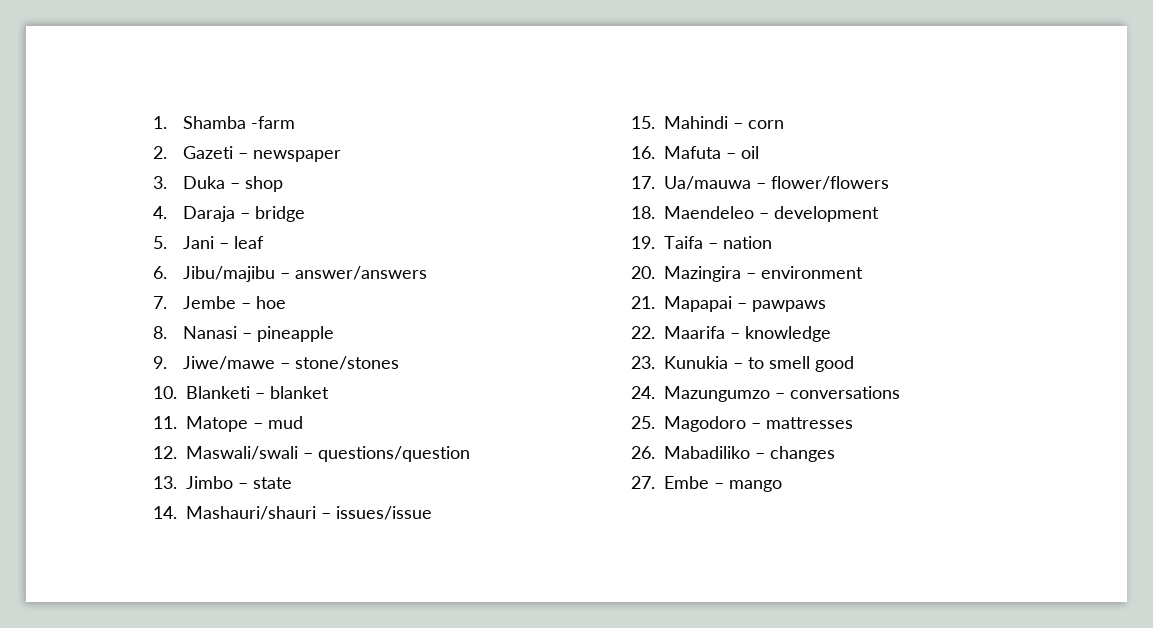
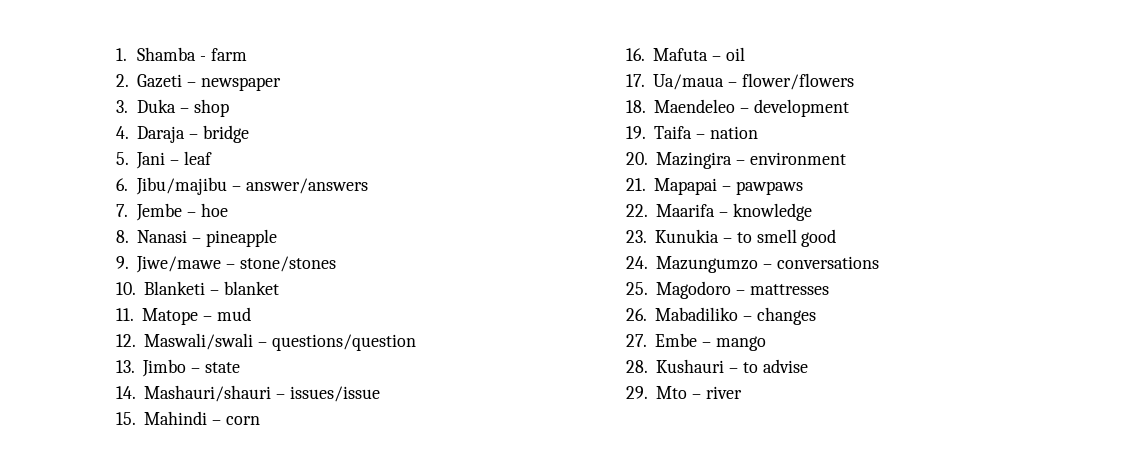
[250,116,295,129] -farm -> [200,48,247,61] - farm
[664,176,752,190] Ua/mauwa -> [653,74,725,90] Ua/maua
(783, 486) none -> [625,359,808,373] [625,386,742,399] // 28. Kushauri – to advise // 29. Mto – river

